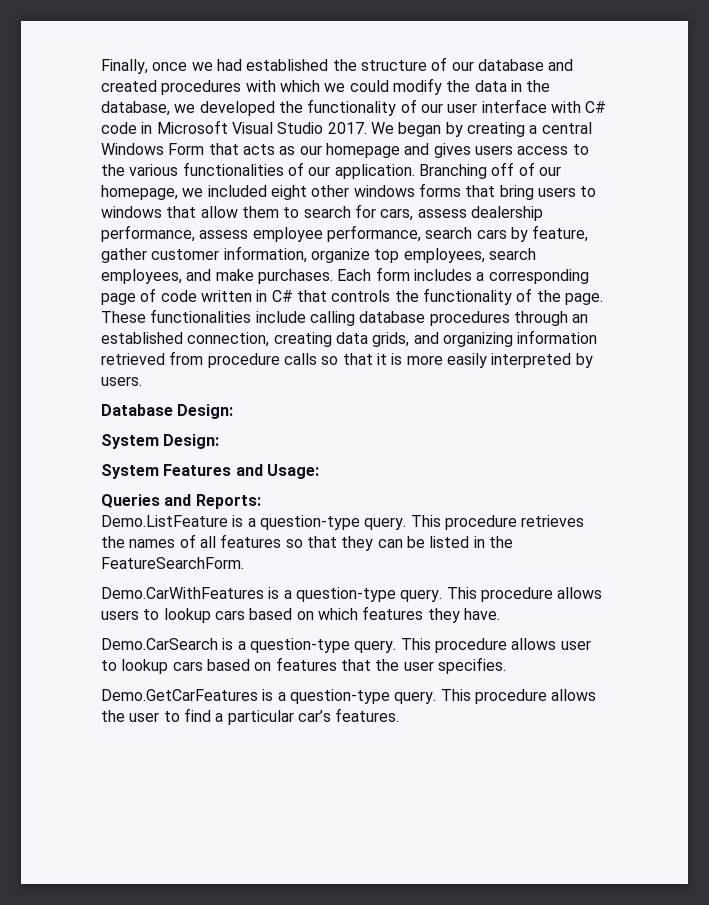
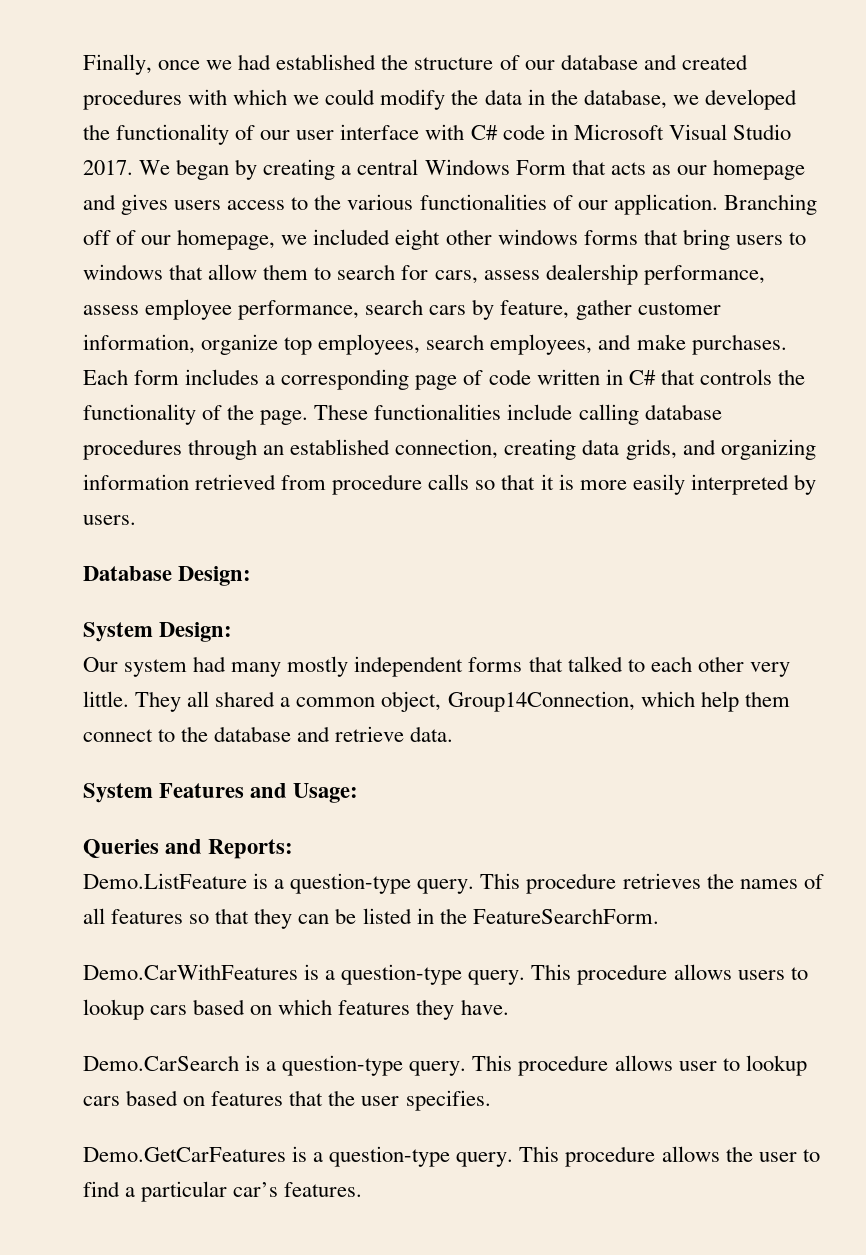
(220, 441) none -> [83,656,790,677] [83,691,790,712] [83,726,454,742] // Our system had many mostly independent forms that talked to each other very little. They all shared a common object, Group14Connection, which help them connect to the database and retrieve data.

